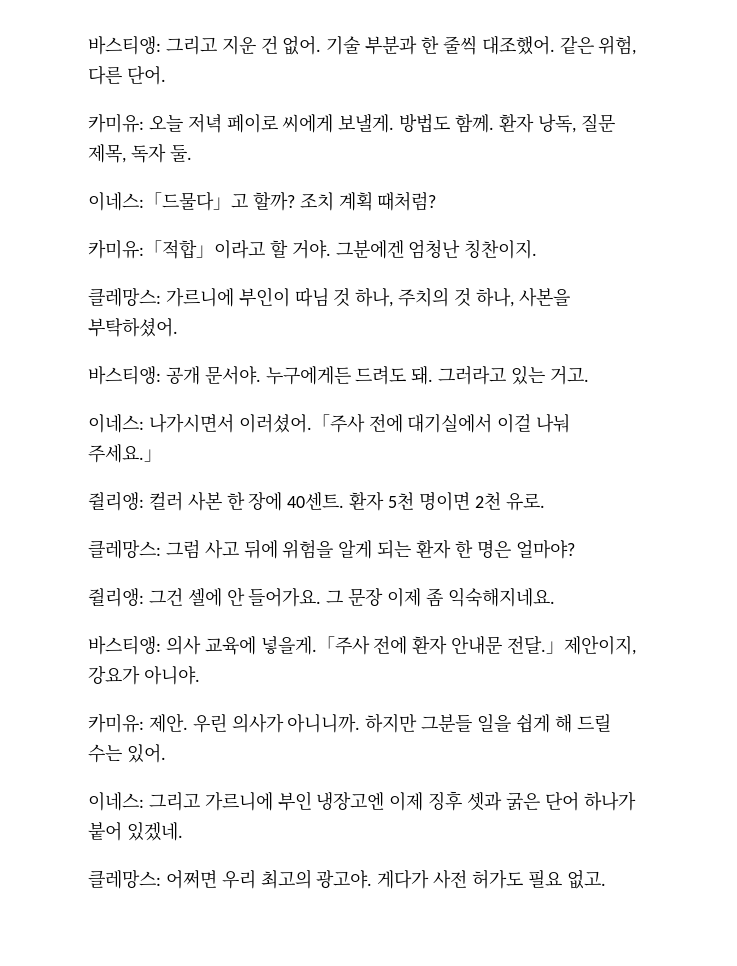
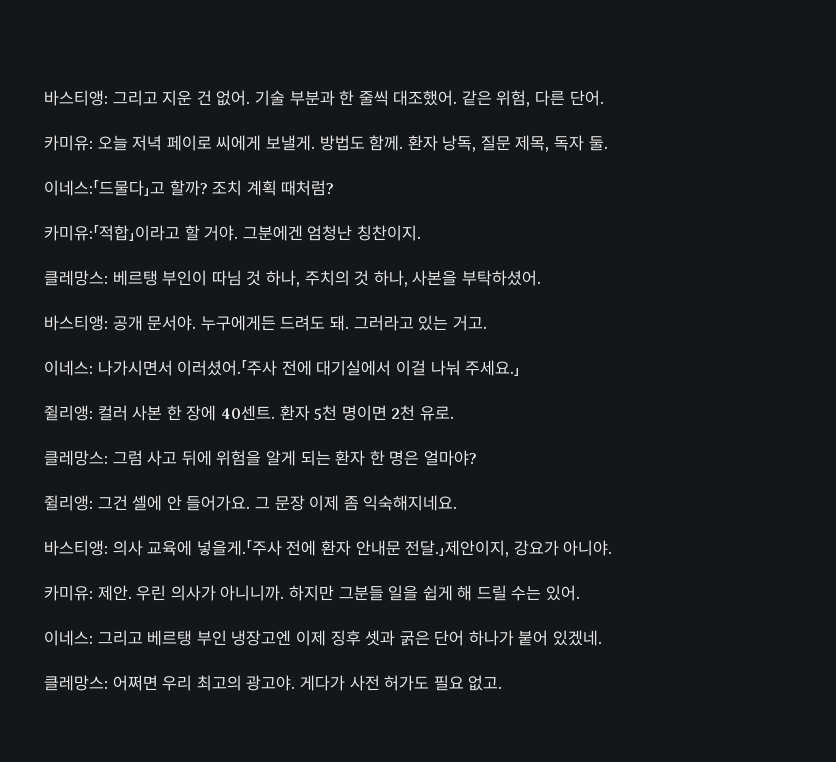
[165,288,234,307] 가르니에 -> [112,270,158,286] 베르탱
[204,792,273,811] 가르니에 -> [147,630,193,646] 베르탱

